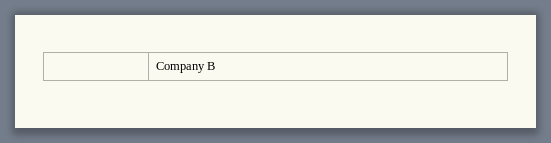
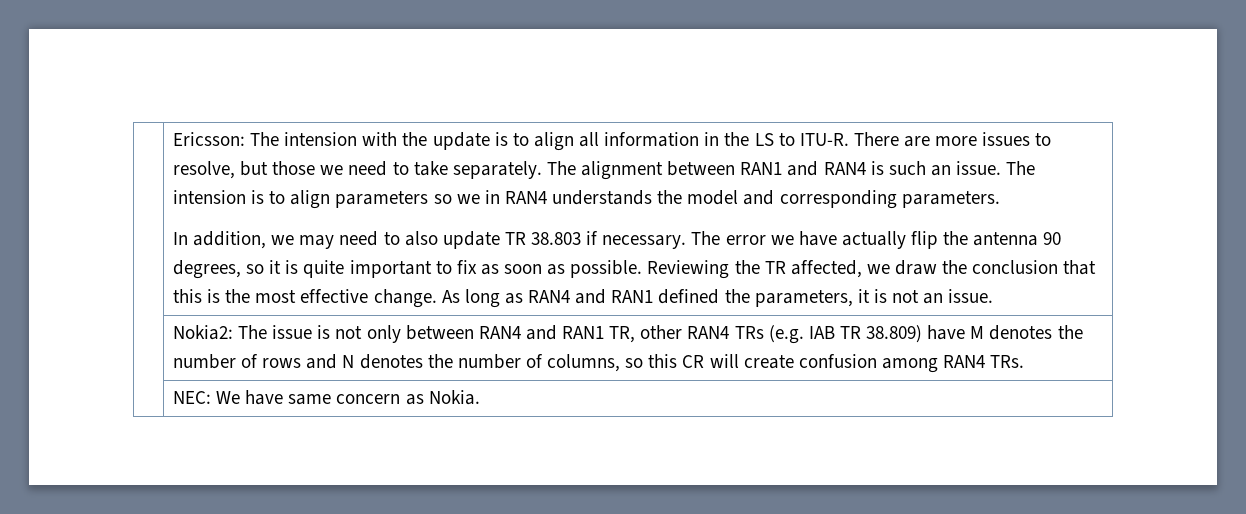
[155,62,216,73] | Company B -> [172,132,1052,151] [172,161,1036,180] [172,190,1000,209] [172,231,1062,249] [172,260,1097,279] [172,289,994,308] [172,325,1083,344] [172,354,1025,373] [172,390,480,405] | Ericsson: The intension with the update is to align all information in the LS to ITU-R. There are more issues to resolve, but those we need to take separately. The alignment between RAN1 and RAN4 is such an issue. The intension is to align parameters so we in RAN4 understands the model and corresponding parameters. // In addition, we may need to also update TR 38.803 if necessary. The error we have actually flip the antenna 90 degrees, so it is quite important to fix as soon as possible. Reviewing the TR affected, we draw the conclusion that this is the most effective change. As long as RAN4 and RAN1 defined the parameters, it is not an issue. // | Nokia2: The issue is not only between RAN4 and RAN1 TR, other RAN4 TRs (e.g. IAB TR 38.809) have M denotes the number of rows and N denotes the number of columns, so this CR will create confusion among RAN4 TRs. // | NEC: We have same concern as Nokia.

